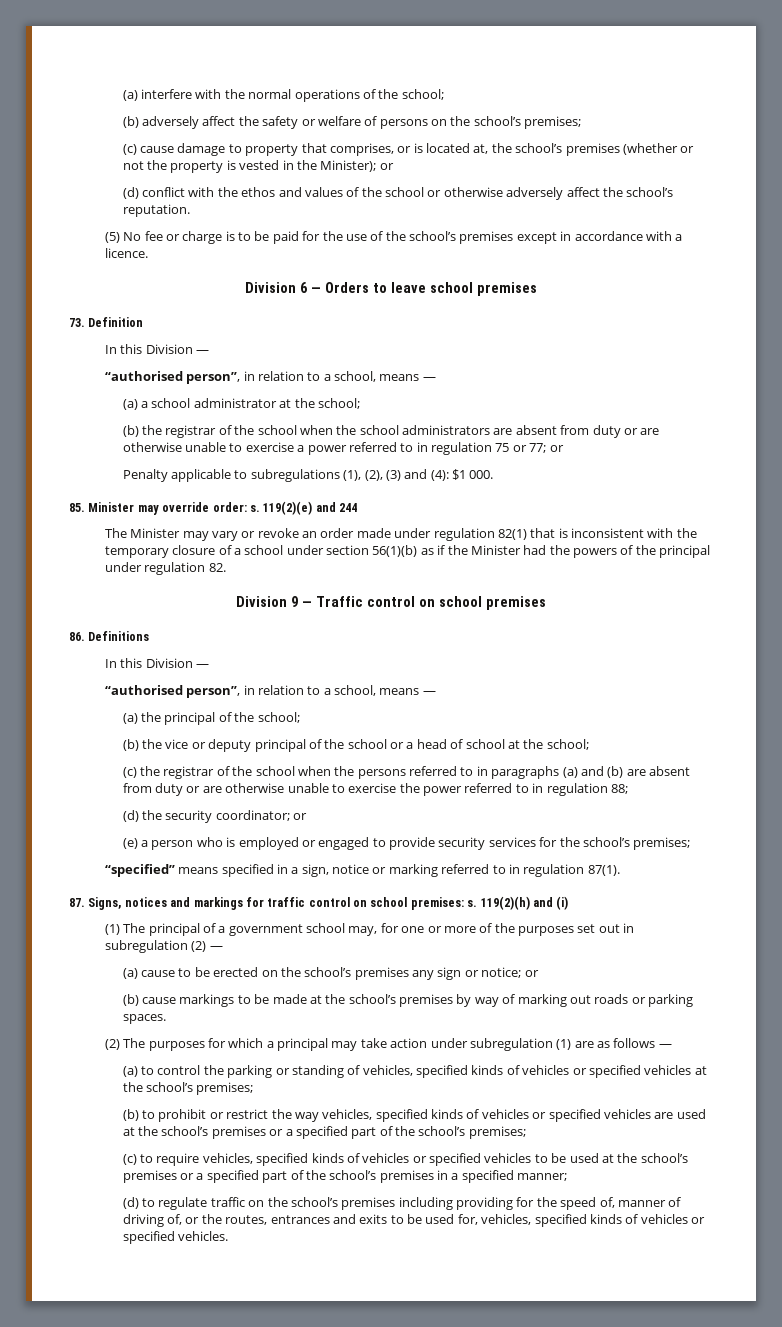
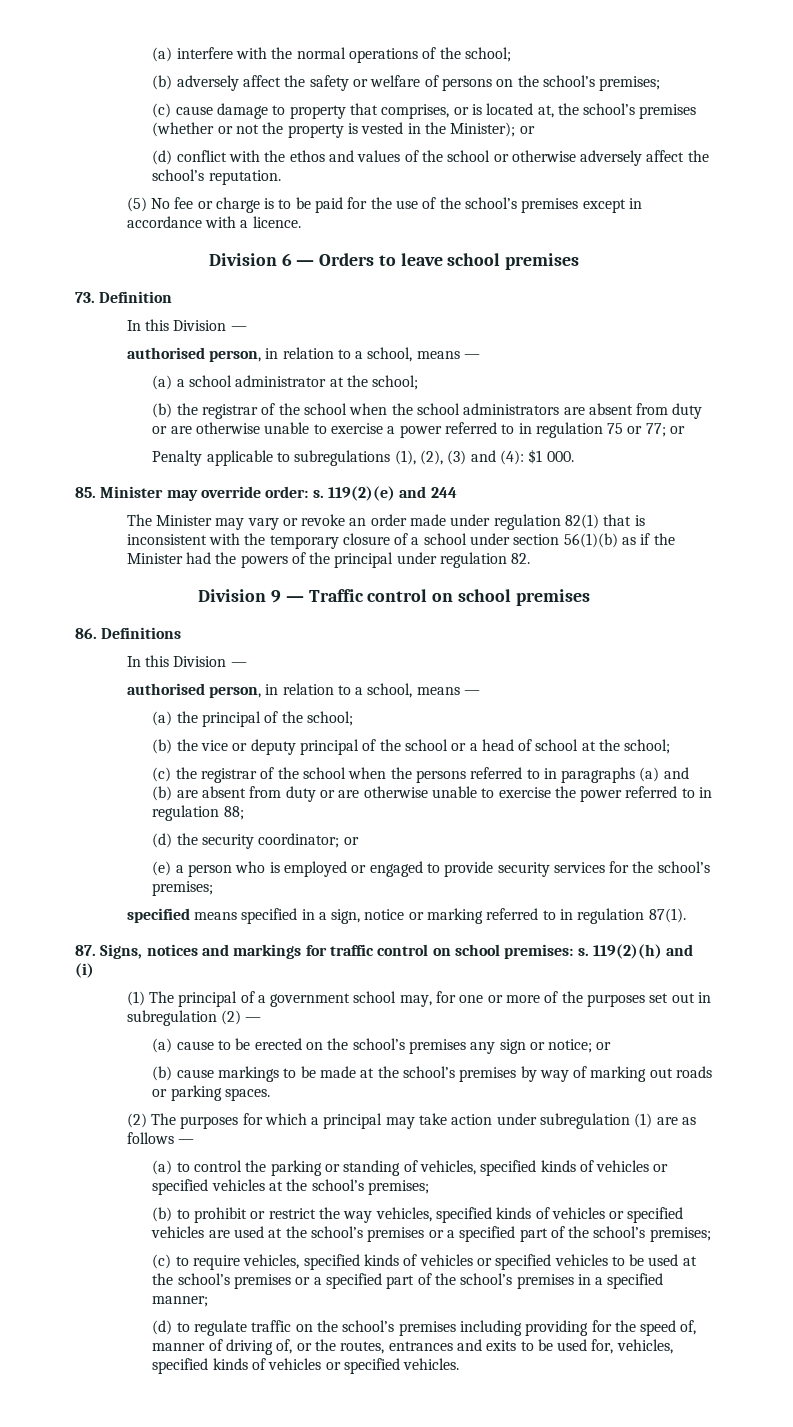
[104,371,241,384] “authorised person”, -> [126,347,261,362] authorised person,
[104,685,241,698] “authorised person”, -> [126,683,261,698] authorised person,
[104,864,175,877] “specified” -> [126,908,190,923] specified

